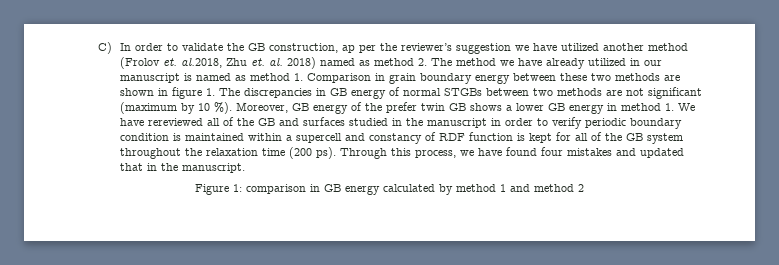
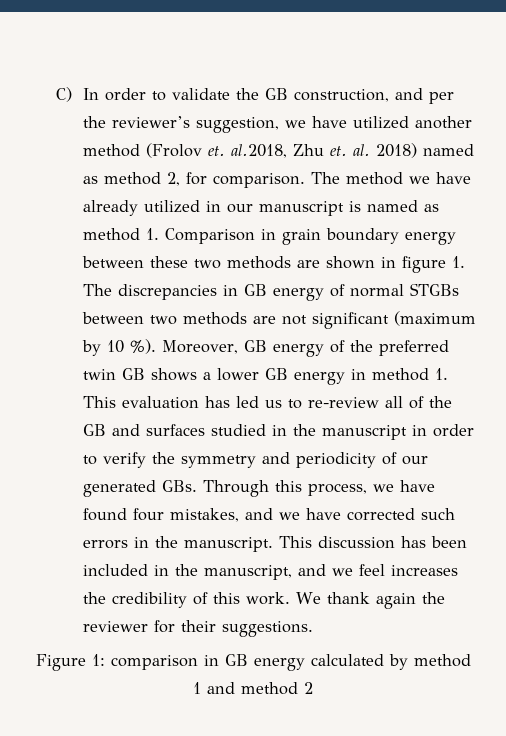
[342,45,356,53] ap -> [394,88,423,100] and
[456,43,512,54] suggestion -> [195,117,279,133] suggestion,
[418,58,428,66] 2. -> [166,172,305,188] 2, for comparison.
[386,102,418,113] prefer -> [378,340,449,356] preferred
[678,103,696,111] [120,118,204,126] We have rereviewed -> [82,396,379,409] This evaluation has led us to re-review
[585,118,683,129] [120,132,684,144] [120,147,337,159] periodic boundary condition is maintained within a supercell and constancy of RDF function is kept for all of the GB system throughout the relaxation time (200 ps). -> [151,452,428,468] [82,480,197,497] the symmetry and periodicity of our generated GBs.
[567,148,685,158] [120,163,246,173] mistakes and updated that in the manuscript. -> [169,508,455,522] [82,536,467,552] [82,564,458,580] [82,592,445,609] [82,620,313,637] mistakes, and we have corrected such errors in the manuscript. This discussion has been included in the manuscript, and we feel increases the credibility of this work. We thank again the reviewer for their suggestions.

